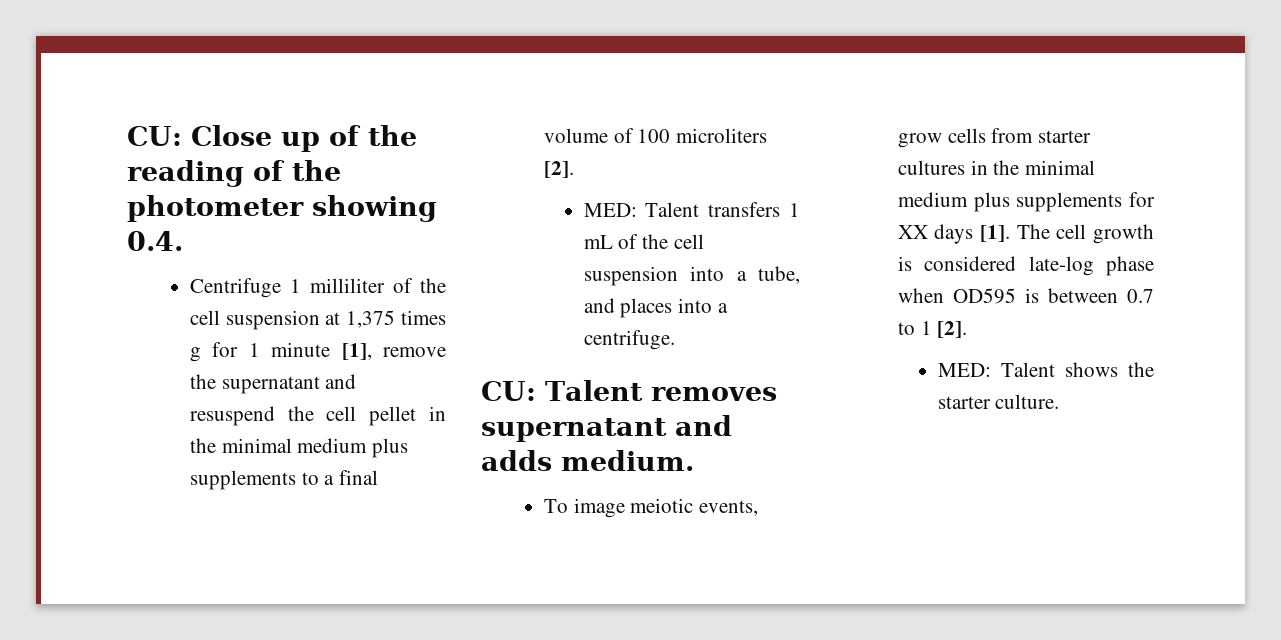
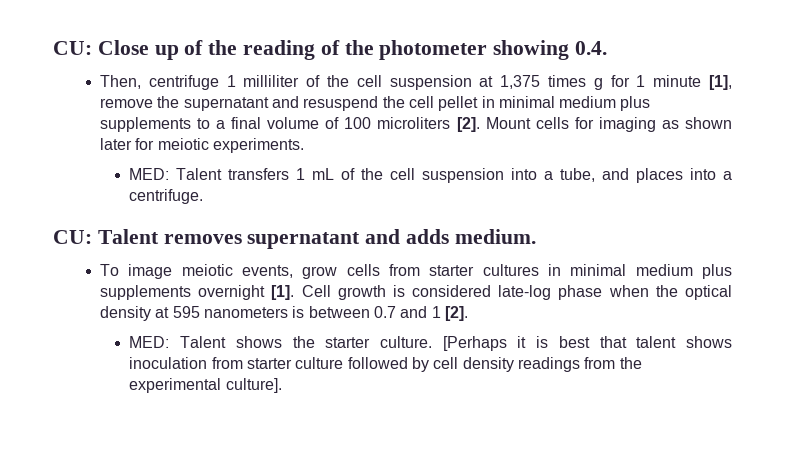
[189,278,281,298] Centrifuge -> [99,75,219,90] Then, centrifuge
[189,438,216,453] the -> (495, 102) none
(574, 169) none -> [485,117,732,132] [99,138,304,153] Mount cells for imaging as shown later for meiotic experiments.
[993,160,1095,175] [897,192,1155,212] [897,224,1087,244] the minimal medium plus supplements for XX days [1]. The cell -> [570,264,732,279] [99,285,331,300] minimal medium plus supplements overnight [1]. Cell
[952,288,1016,304] OD595 -> [655,285,732,300] [99,306,288,321] the optical density at 595 nanometers
[897,322,915,335] to -> [400,306,428,318] and
(1060, 401) none -> [442,336,732,351] [129,357,642,372] [129,378,282,393] [Perhaps it is best that talent shows inoculation from starter culture followed by cell density readings from the experimental culture].

